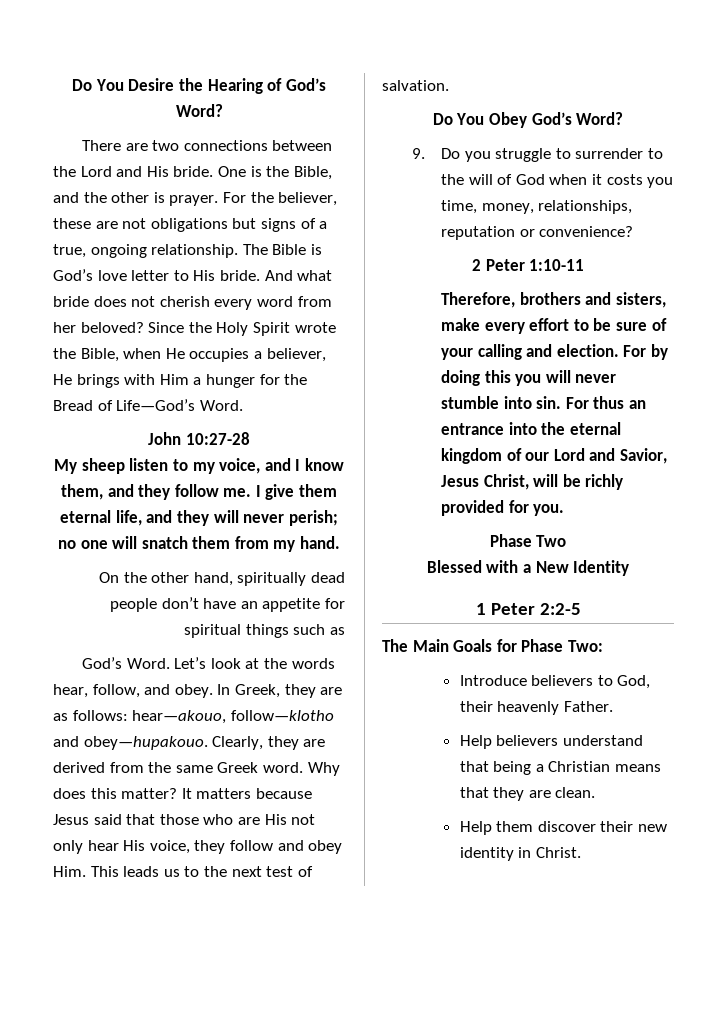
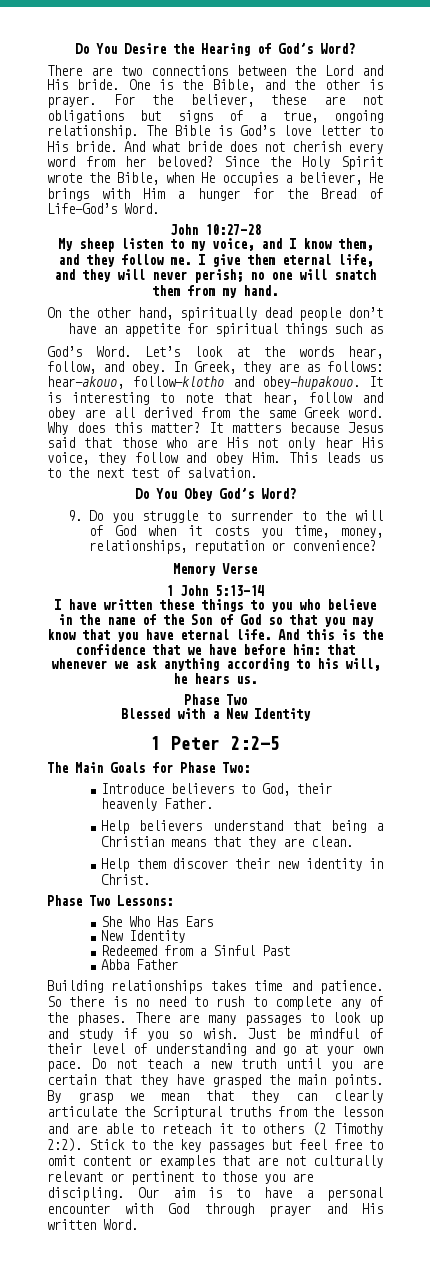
[212,736,326,750] Clearly, they are -> [369,376,383,387] [47,392,383,405] [47,407,135,420] It is interesting to note that hear, follow and obey are all
[471,259,585,271] [440,292,666,308] [440,318,667,334] [440,344,668,360] [440,370,617,386] [440,396,646,409] [440,422,621,435] [440,448,667,464] [440,474,624,490] [440,500,565,516] 2 Peter 1:10-11 // Therefore, brothers and sisters, make every effort to be sure of your calling and election. For by doing this you will never stumble into sin. For thus an entrance into the eternal kingdom of our Lord and Savior, Jesus Christ, will be richly provided for you. -> [173,563,257,576] [166,585,264,596] [54,599,376,612] [57,614,374,627] [47,629,383,642] [75,644,355,655] [50,658,380,671] [173,673,257,684] Memory Verse // 1 John 5:13-14 // I have written these things to you who believe in the name of the Son of God so that you may know that you have eternal life. And this is the confidence that we have before him: that whenever we ask anything according to his will, he hears us.
(581, 852) none -> [47,895,173,906] [101,916,214,927] [101,930,186,943] [101,945,291,956] [101,959,179,970] [47,980,383,994] [47,996,383,1010] [47,1012,383,1026] [47,1028,383,1041] [47,1043,383,1056] [47,1058,383,1072] [47,1074,383,1088] [47,1090,383,1104] [47,1106,383,1120] [47,1122,383,1136] [47,1138,383,1153] [47,1155,383,1169] [47,1171,313,1185] [47,1187,383,1201] [47,1203,383,1217] [47,1219,138,1230] // Phase Two Lessons: // She Who Has Ears // New Identity // Redeemed from a Sinful Past // Abba Father // Building relationships takes time and patience. So there is no need to rush to complete any of the phases. There are many passages to look up and study if you so wish. Just be mindful of their level of understanding and go at your own pace. Do not teach a new truth until you are certain that they have grasped the main points. By grasp we mean that they can clearly articulate the Scriptural truths from the lesson and are able to reteach it to others (2 Timothy 2:2). Stick to the key passages but feel free to omit content or examples that are not culturally relevant or pertinent to those you are discipling. Our aim is to have a personal encounter with God through prayer and His written Word.

